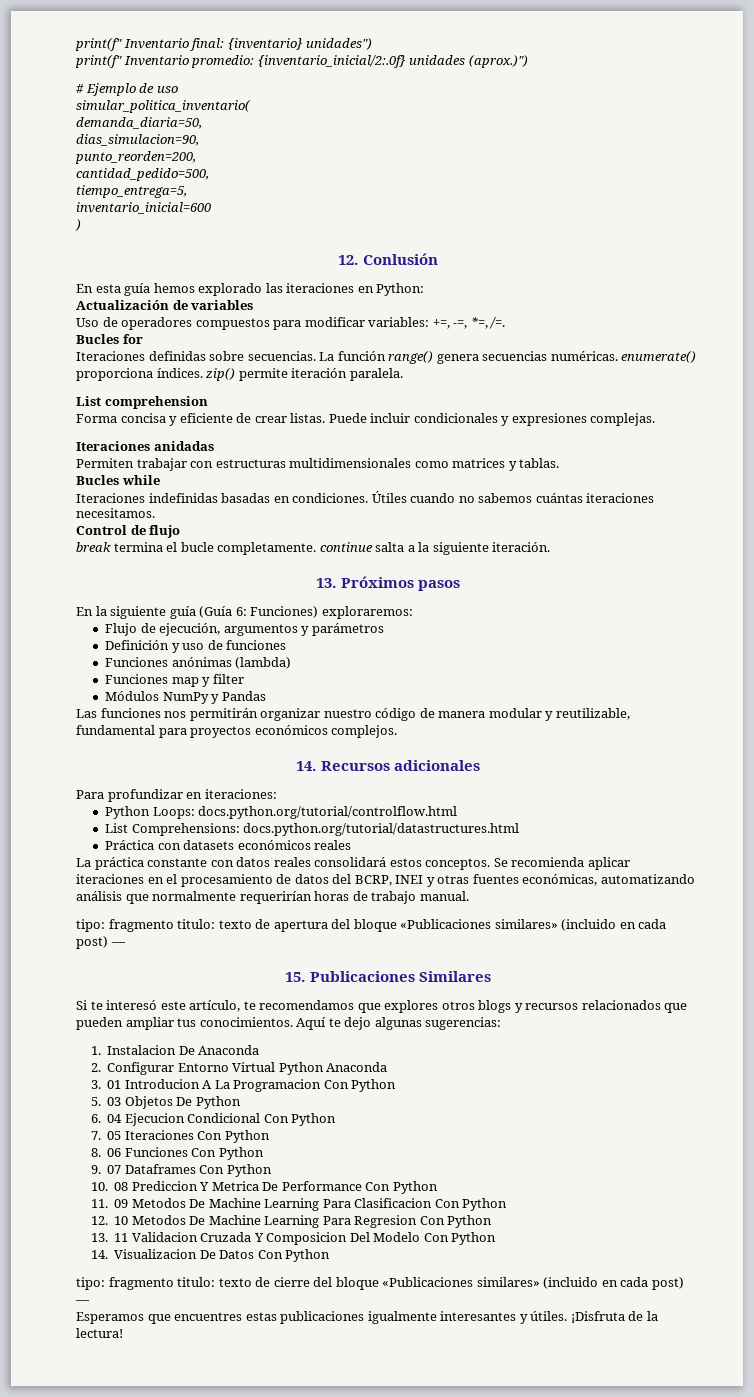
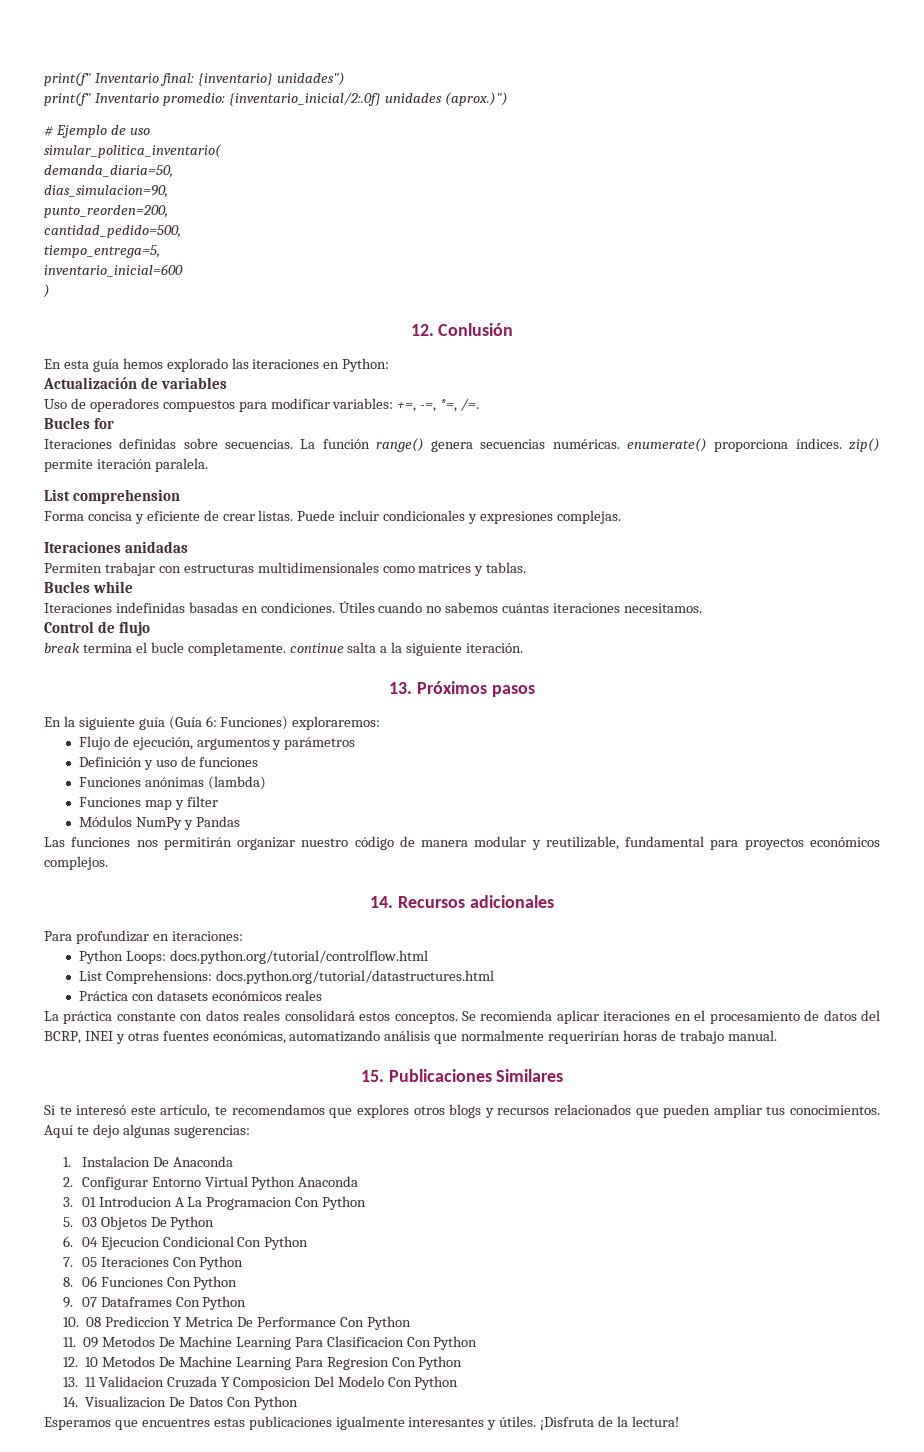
[76,919,667,932] [76,936,126,949] // tipo: fragmento titulo: texto de apertura del bloque «Publicaciones similares» (incluido en cada post) — -> (777, 1035) none
[76,1277,684,1290] [75,1300,90,1304] // tipo: fragmento titulo: texto de cierre del bloque «Publicaciones similares» (incluido en cada post) — -> (298, 1403) none

